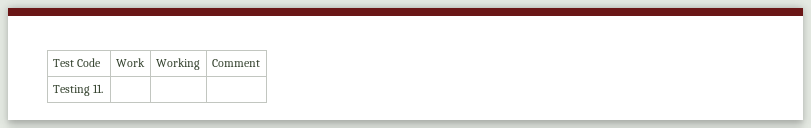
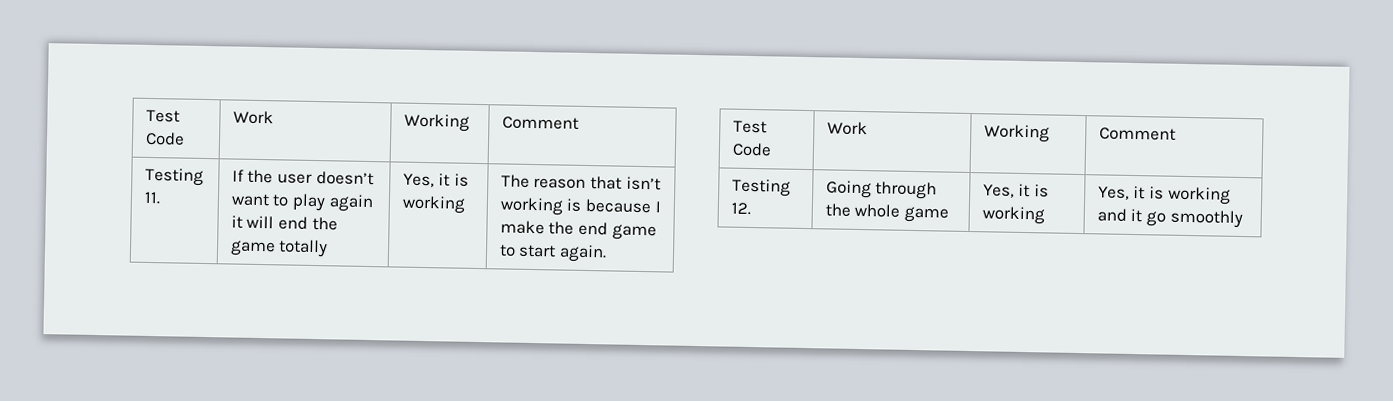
(103, 88) | | -> [231,169,374,186] [230,193,374,213] [230,215,338,231] [229,239,329,258] [402,173,469,188] [401,195,466,214] [500,174,661,191] [499,197,661,216] [499,220,657,241] [498,244,607,263] [732,120,767,134] [731,142,772,157] [826,121,868,136] [983,124,1050,143] [1098,127,1176,141] [731,178,791,197] [730,202,751,215] [825,180,938,200] [824,203,949,223] [982,183,1049,198] [981,206,1045,225] [1097,186,1231,205] [1096,208,1243,229] If the user doesn’t want to play again it will end the game totally | Yes, it is working | The reason that isn’t working is because I make the end game to start again. // Test Code | Work | Working | Comment // Testing 12. | Going through the whole game | Yes, it is working | Yes, it is working and it go smoothly

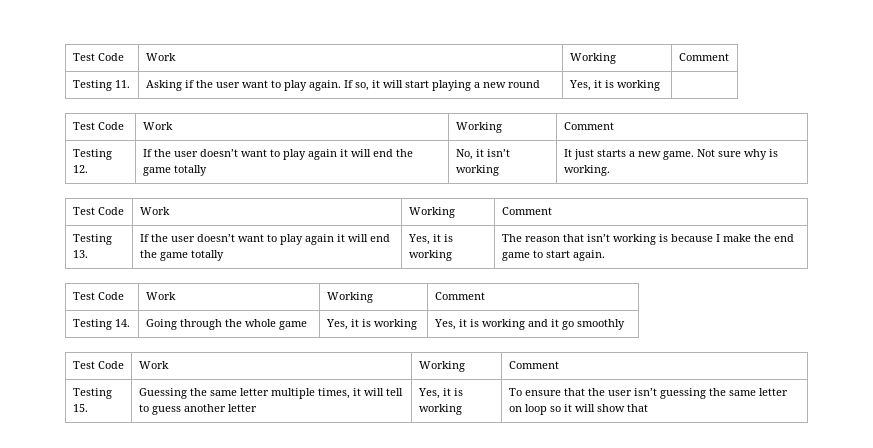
(161, 198) none -> [145,80,540,91] [568,80,660,91] [72,122,124,130] [142,122,173,130] [455,122,502,133] [563,122,614,130] [72,149,112,160] [72,165,88,173] [142,149,413,160] [142,165,207,176] [455,149,510,160] [455,165,499,176] [563,149,778,160] [563,165,610,176] [72,207,124,215] [139,207,170,215] [408,207,455,218] [501,207,552,215] [72,234,112,245] [72,250,88,258] | Asking if the user want to play again. If so, it will start playing a new round | Yes, it is working | // Test Code | Work | Working | Comment // Testing 12. | If the user doesn’t want to play again it will end the game totally | No, it isn’t working | It just starts a new game. Not sure why is working. // Test Code | Work | Working | Comment // Testing 13.
[730,202,751,215] 12. -> [114,319,130,327] 14.
(1243, 219) none -> [72,361,124,369] [138,361,169,369] [418,361,465,372] [508,361,559,369] [72,388,112,399] [72,404,88,412] [138,388,403,399] [138,404,257,415] [417,388,463,399] [418,404,462,415] [508,388,788,399] [508,404,648,415] // Test Code | Work | Working | Comment // Testing 15. | Guessing the same letter multiple times, it will tell to guess another letter | Yes, it is working | To ensure that the user isn’t guessing the same letter on loop so it will show that

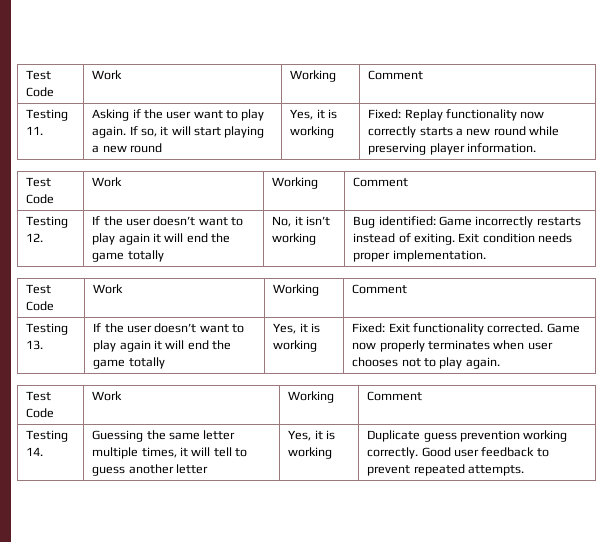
(660, 85) none -> [368,109,545,121] [368,126,560,138] [368,143,536,155] Fixed: Replay functionality now correctly starts a new round while preserving player information.
[563,149,778,160] [563,165,610,176] It just starts a new game. Not sure why is working. -> [353,216,581,228] [353,233,573,245] [353,250,486,262] Bug identified: Game incorrectly restarts instead of exiting. Exit condition needs proper implementation.
[501,234,794,245] [501,250,570,261] The reason that isn’t working is because I make the end game to start -> [352,323,580,335] [352,340,553,352] [352,357,463,369] Fixed: Exit functionality corrected. Game now properly terminates when user chooses not to play
[145,319,307,330] [325,319,417,330] [433,319,625,330] [72,361,124,369] [138,361,169,369] [418,361,465,372] [508,361,559,369] [72,388,112,399] [72,404,88,412] | Going through the whole game | Yes, it is working | Yes, it is working and it go smoothly // Test Code | Work | Working | Comment // Testing 15. -> (44, 451) none
[508,388,788,399] [508,404,648,415] To ensure that the user isn’t guessing the same letter on loop so it will show that -> [367,430,568,442] [367,447,549,459] [367,464,524,476] Duplicate guess prevention working correctly. Good user feedback to prevent repeated attempts.

